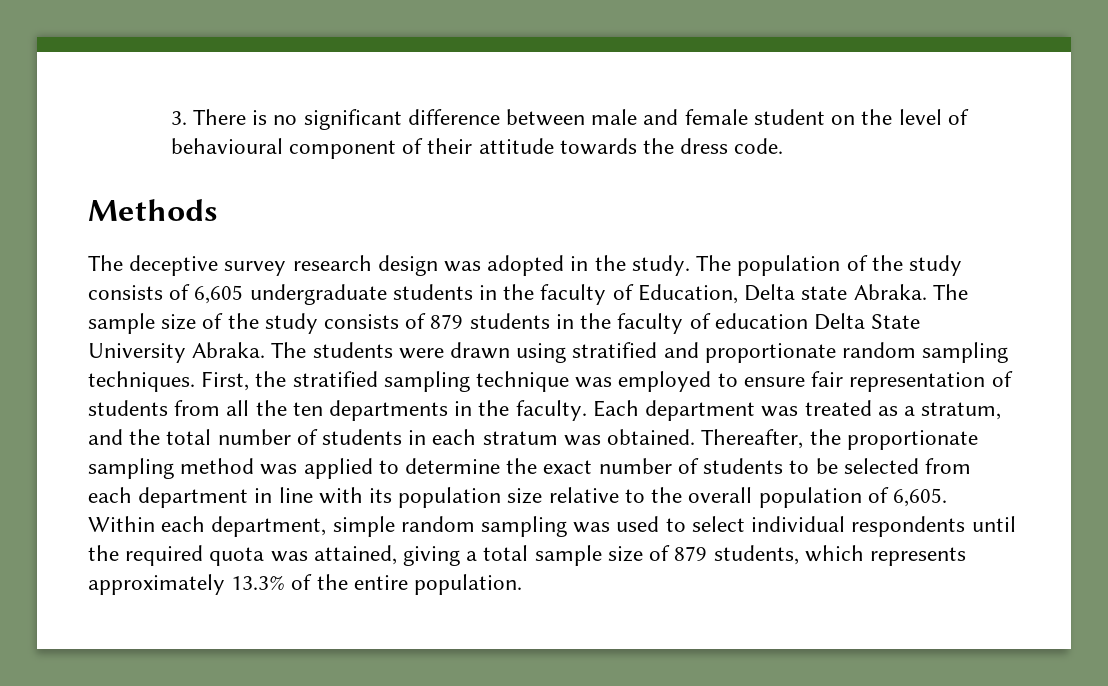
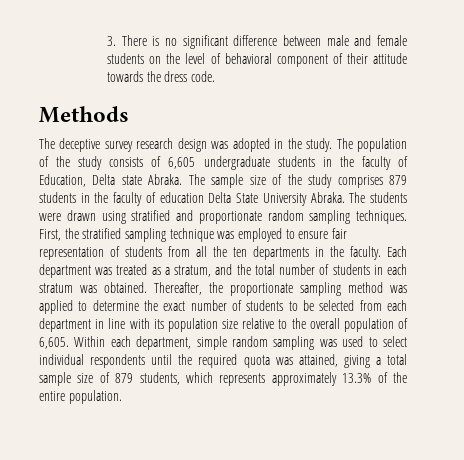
[753,109,825,125] student -> [107,53,145,64] students
[170,138,283,154] behavioural -> [224,53,272,64] behavioral
[324,313,427,329] consists of -> [337,175,383,188] comprises

